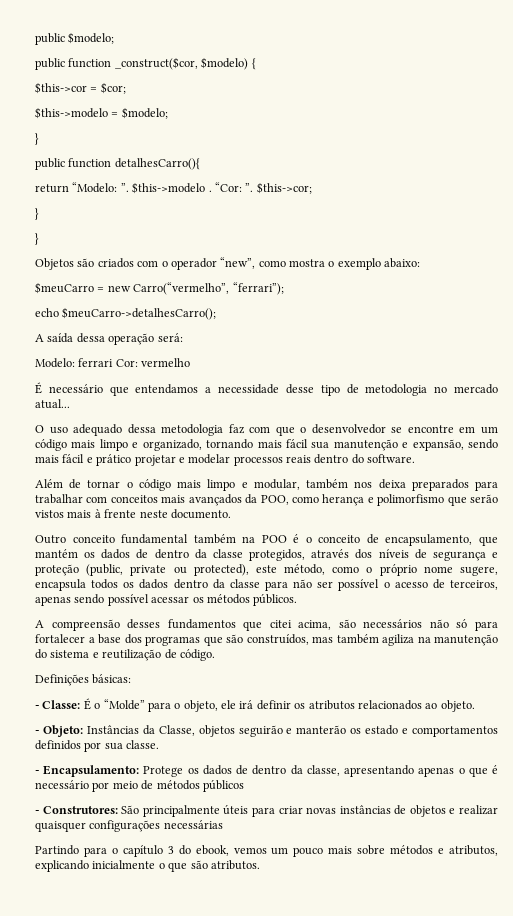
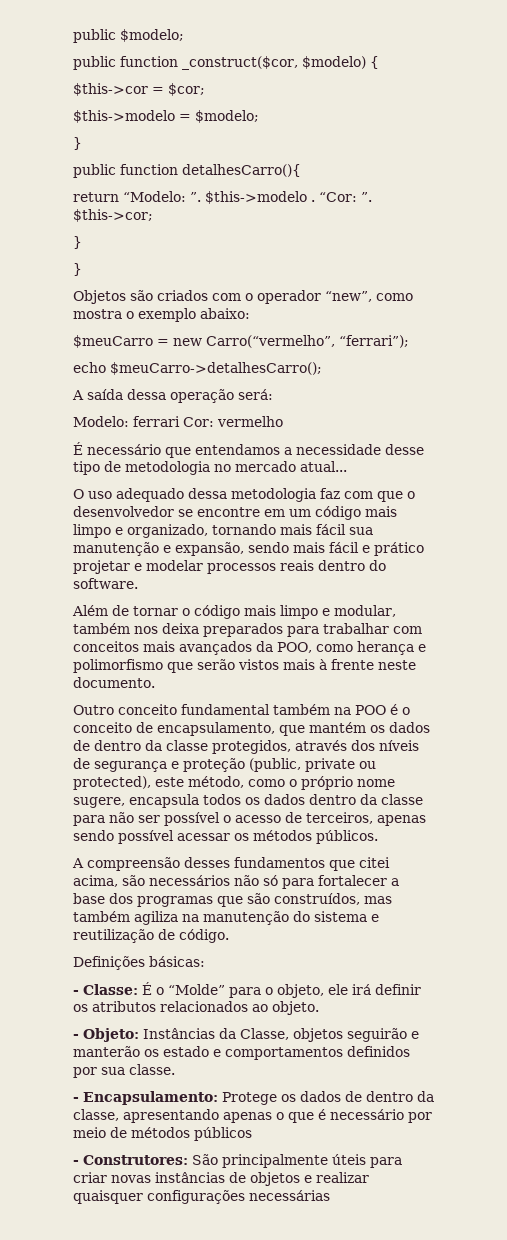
[35,845,499,857] [35,860,260,872] // Partindo para o capítulo 3 do ebook, vemos um pouco mais sobre métodos e atributos, explicando inicialmente o que são atributos. -> (330, 1195) none

